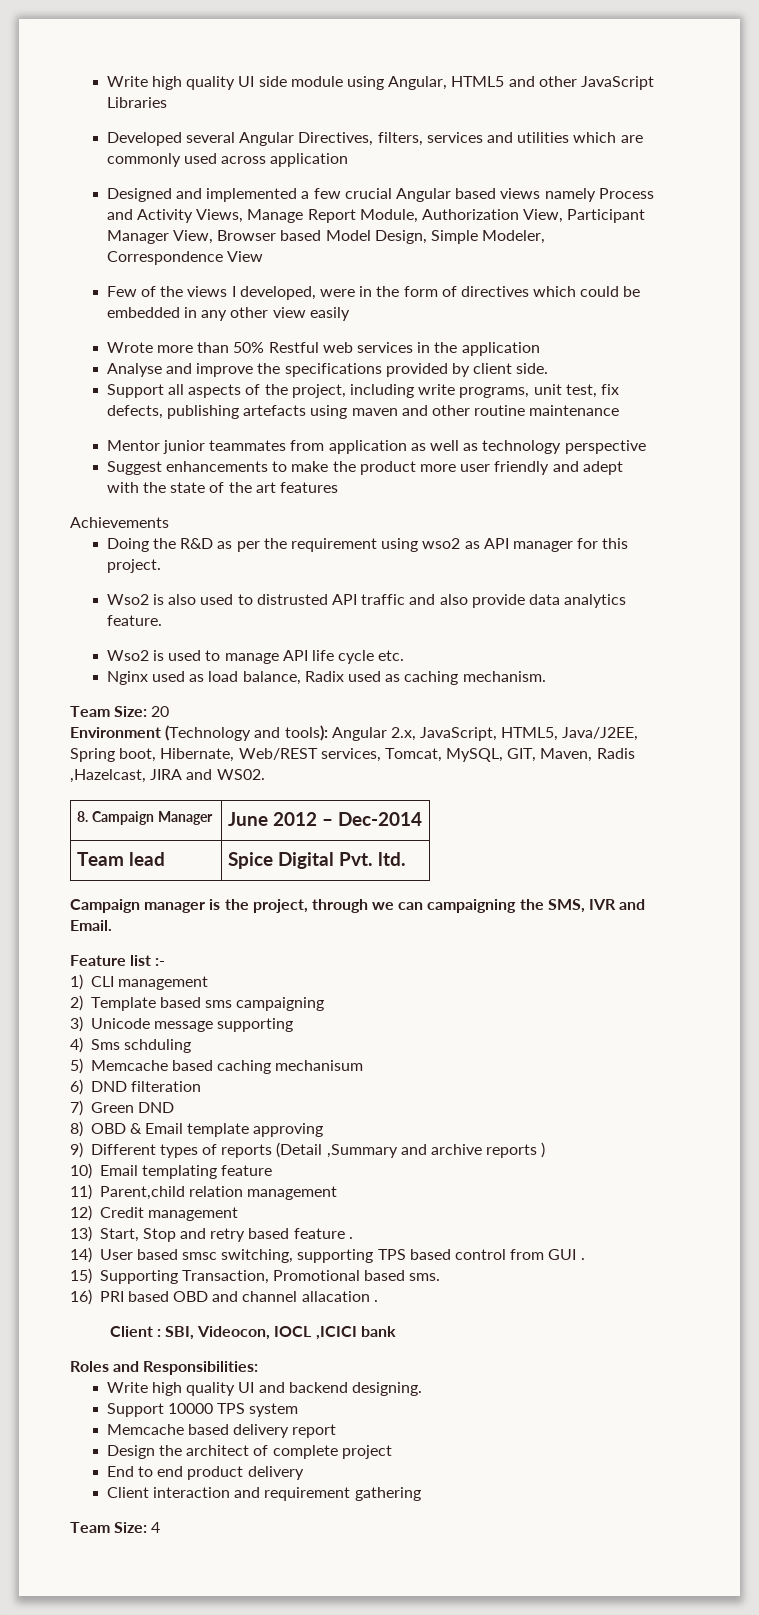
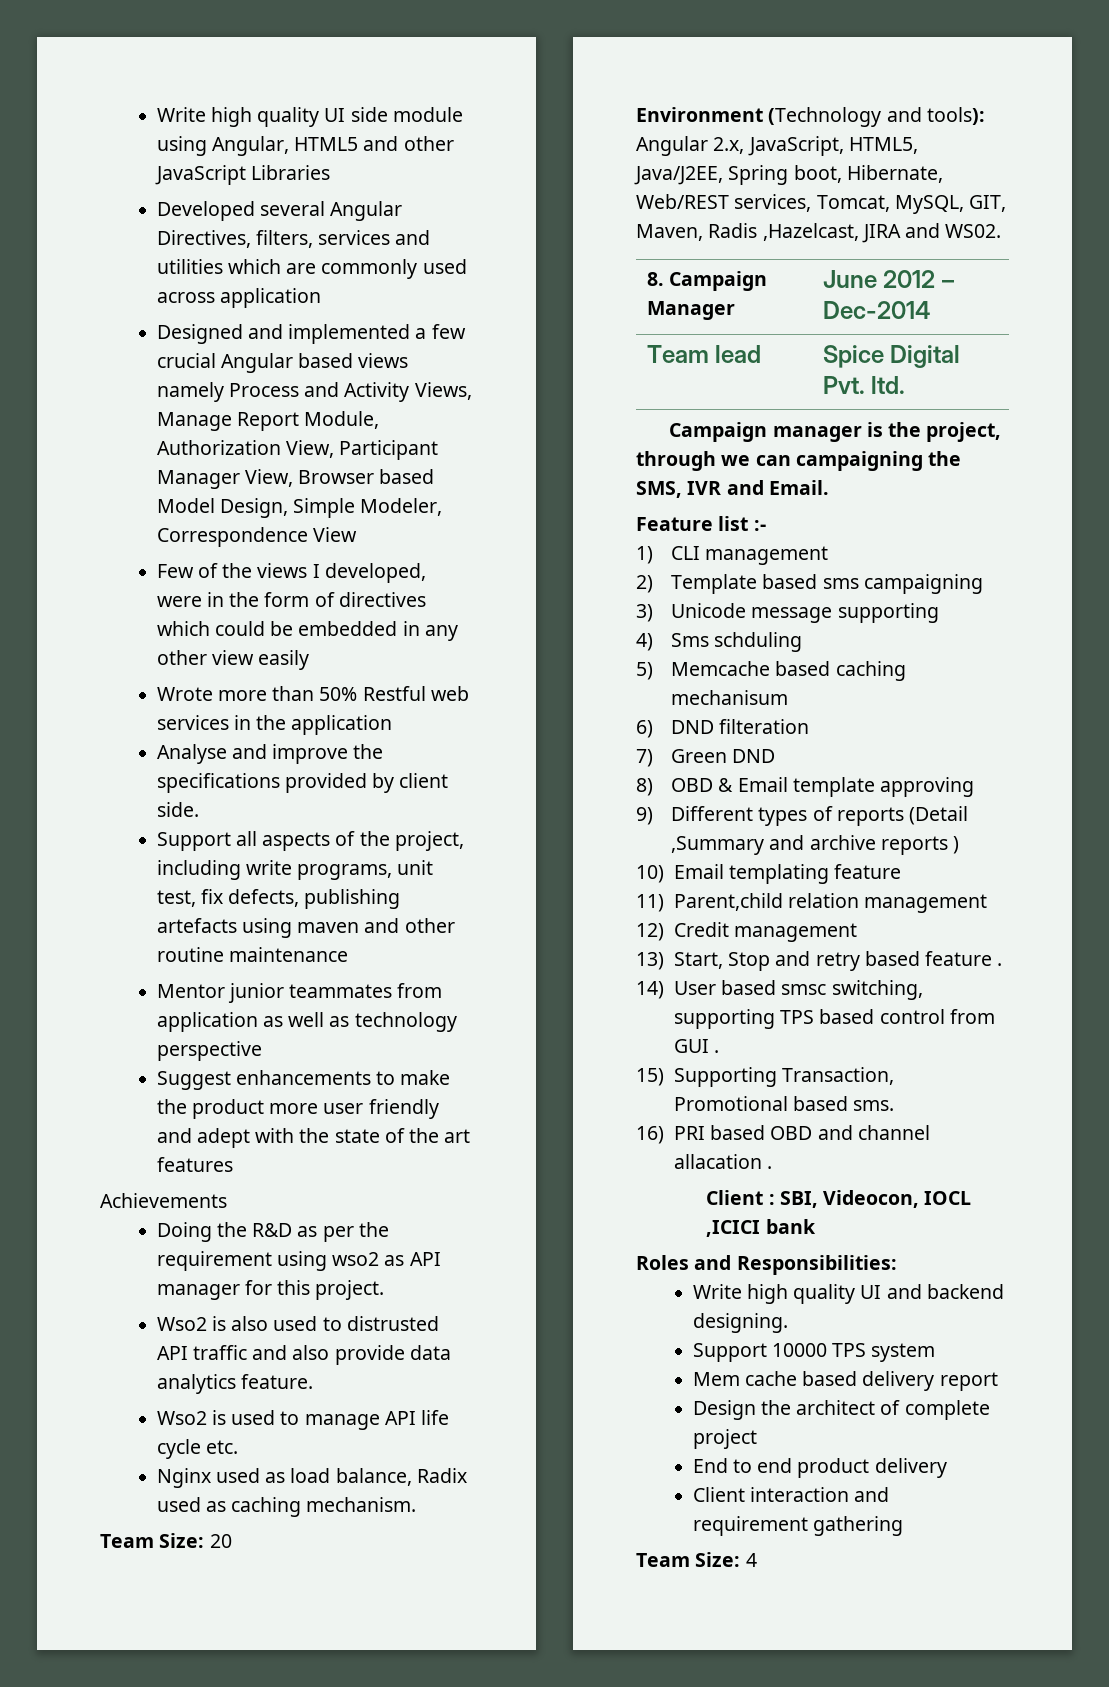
[106,1424,184,1435] Memcache -> [692,1371,797,1386] Mem cache

